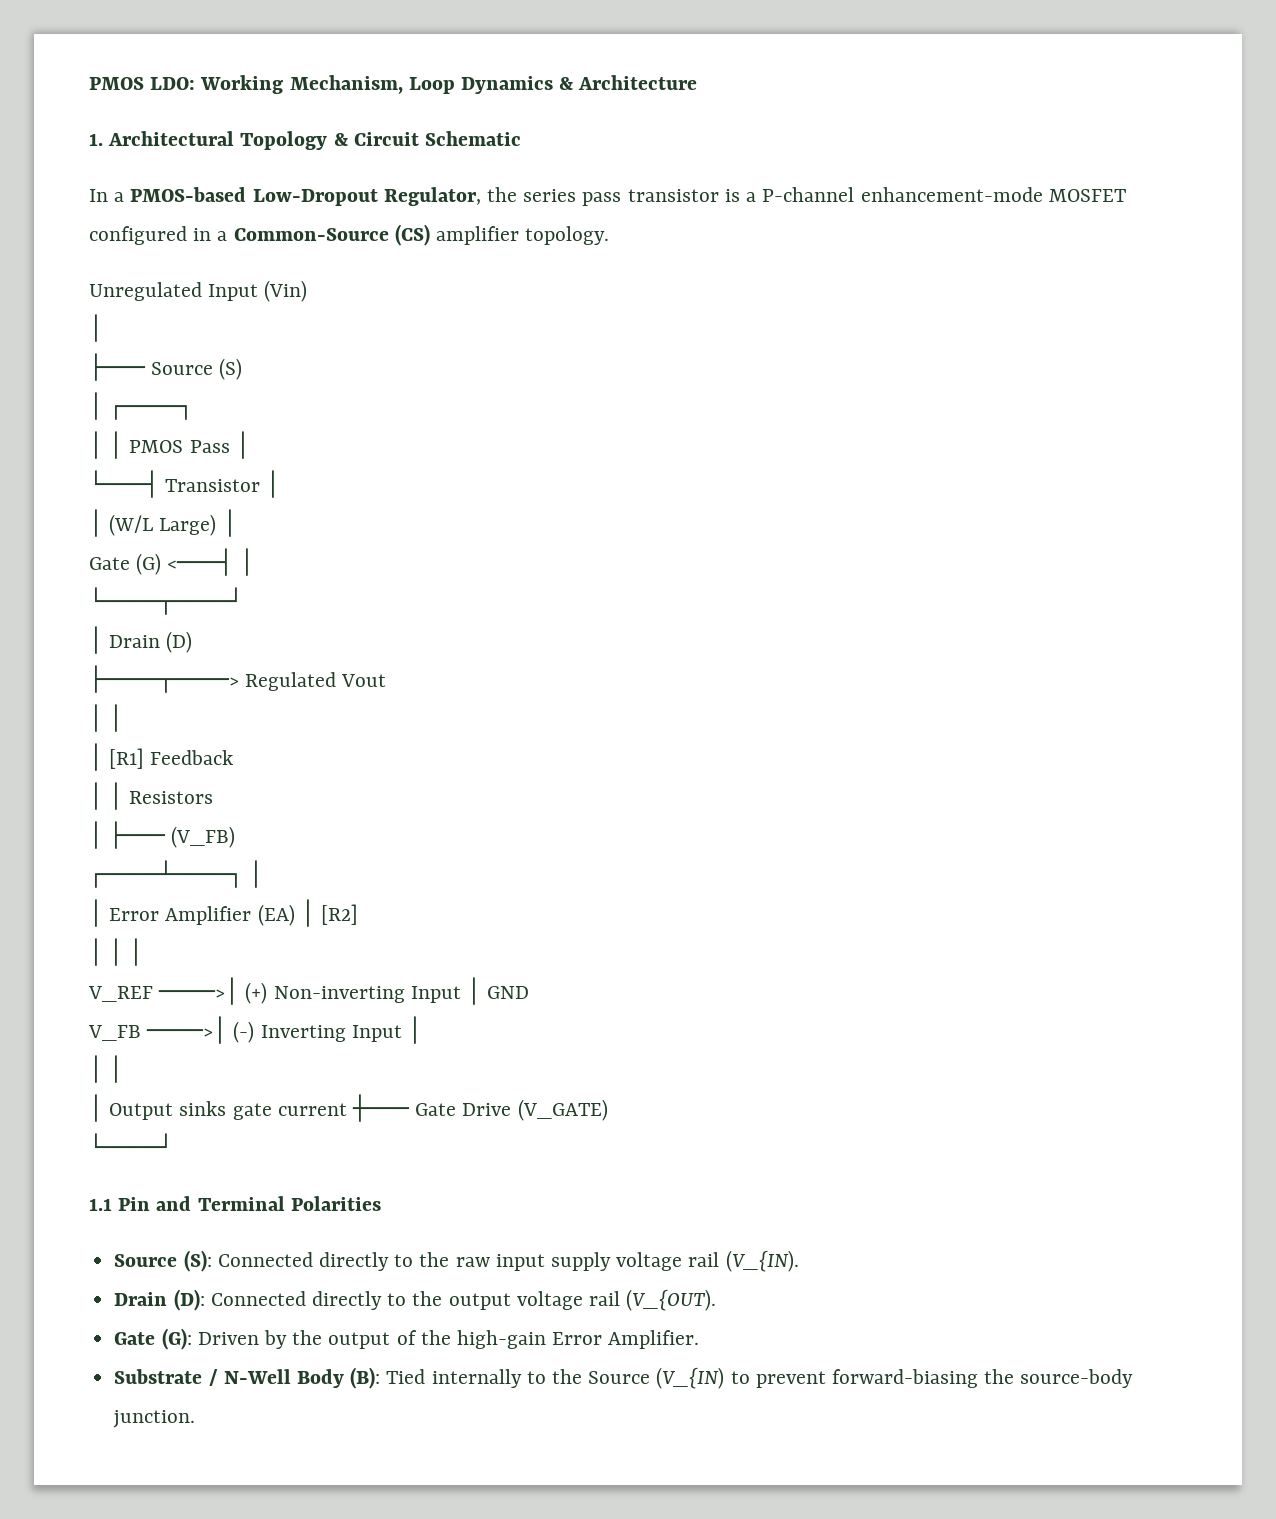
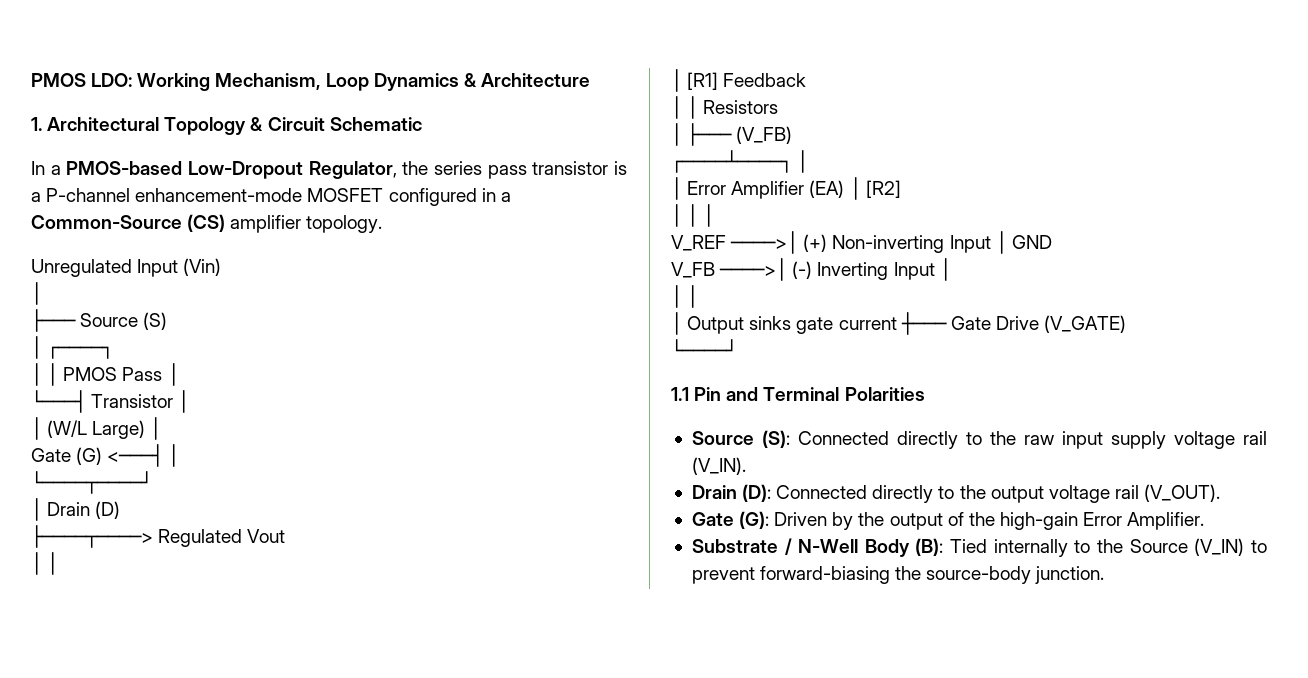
[725,1250,799,1272] (V_{IN). -> [691,457,746,475] (V_IN).
[626,1289,717,1311] (V_{OUT). -> [1144,484,1221,502] (V_OUT).
[656,1367,725,1389] (V_{IN) -> [1194,538,1245,556] (V_IN)

